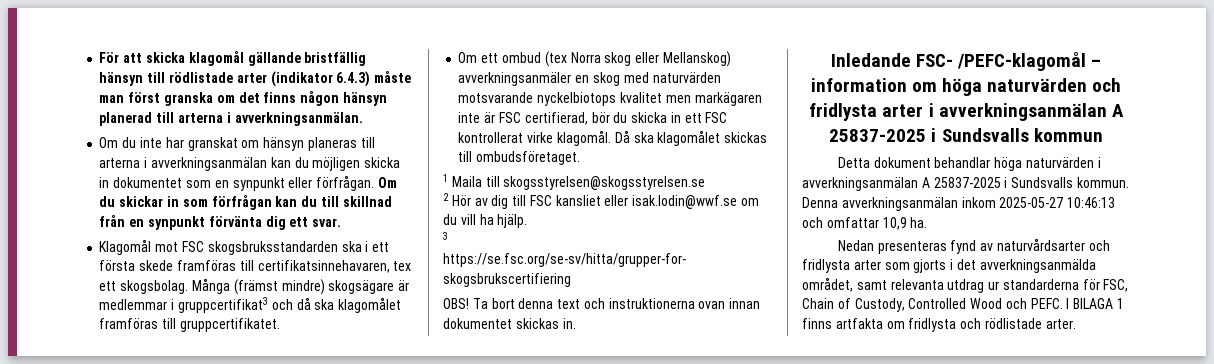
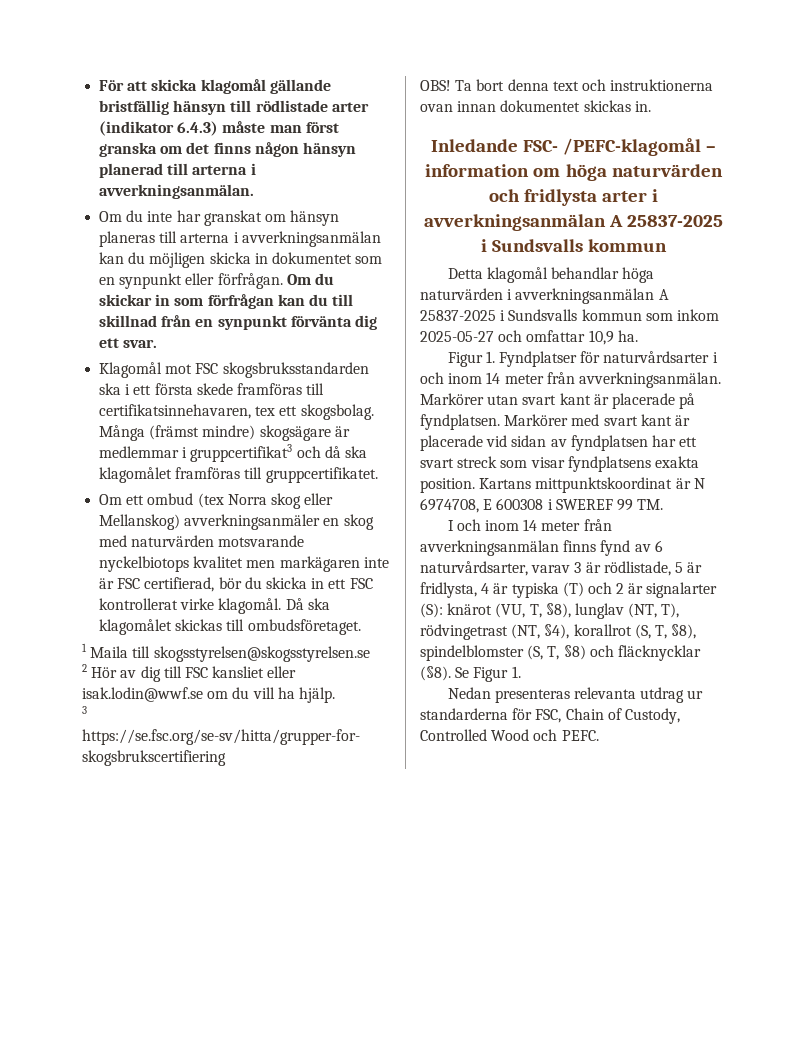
[873,157,931,168] dokument -> [486,267,548,283] klagomål
[1076,177,1129,188] [802,197,958,211] kommun. Denna avverkningsanmälan -> [581,309,673,321] kommun som
[1067,197,1116,208] 10:46:13 -> (494, 336) none
[837,238,1110,254] [802,259,1096,273] [802,277,887,292] Nedan presenteras fynd av naturvårdsarter och fridlysta arter som gjorts i det avverkningsanmälda området, samt -> [447,351,718,367] [420,372,721,388] [420,393,696,409] [420,414,690,430] [420,435,698,451] [420,456,699,472] [420,477,705,493] [420,498,664,513] [447,519,612,531] [420,540,663,556] [420,561,703,576] [420,582,718,598] [420,603,680,619] [420,624,697,640] [420,645,701,661] [420,666,521,682] [447,687,570,703] Figur 1. Fyndplatser för naturvårdsarter i och inom 14 meter från avverkningsanmälan. Markörer utan svart kant är placerade på fyndplatsen. Markörer med svart kant är placerade vid sidan av fyndplatsen har ett svart streck som visar fyndplatsens exakta position. Kartans mittpunktskoordinat är N 6974708, E 600308 i SWEREF 99 TM. // I och inom 14 meter från avverkningsanmälan finns fynd av 6 naturvårdsarter, varav 3 är rödlistade, 5 är fridlysta, 4 är typiska (T) och 2 är signalarter (S): knärot (VU, T, §8), lunglav (NT, T), rödvingetrast (NT, §4), korallrot (S, T, §8), spindelblomster (S, T, §8) och fläcknycklar (§8). Se Figur 1. // Nedan presenteras
[1066,298,1125,309] [802,318,1076,332] I BILAGA 1 finns artfakta om fridlysta och rödlistade arter. -> (599, 735) none

